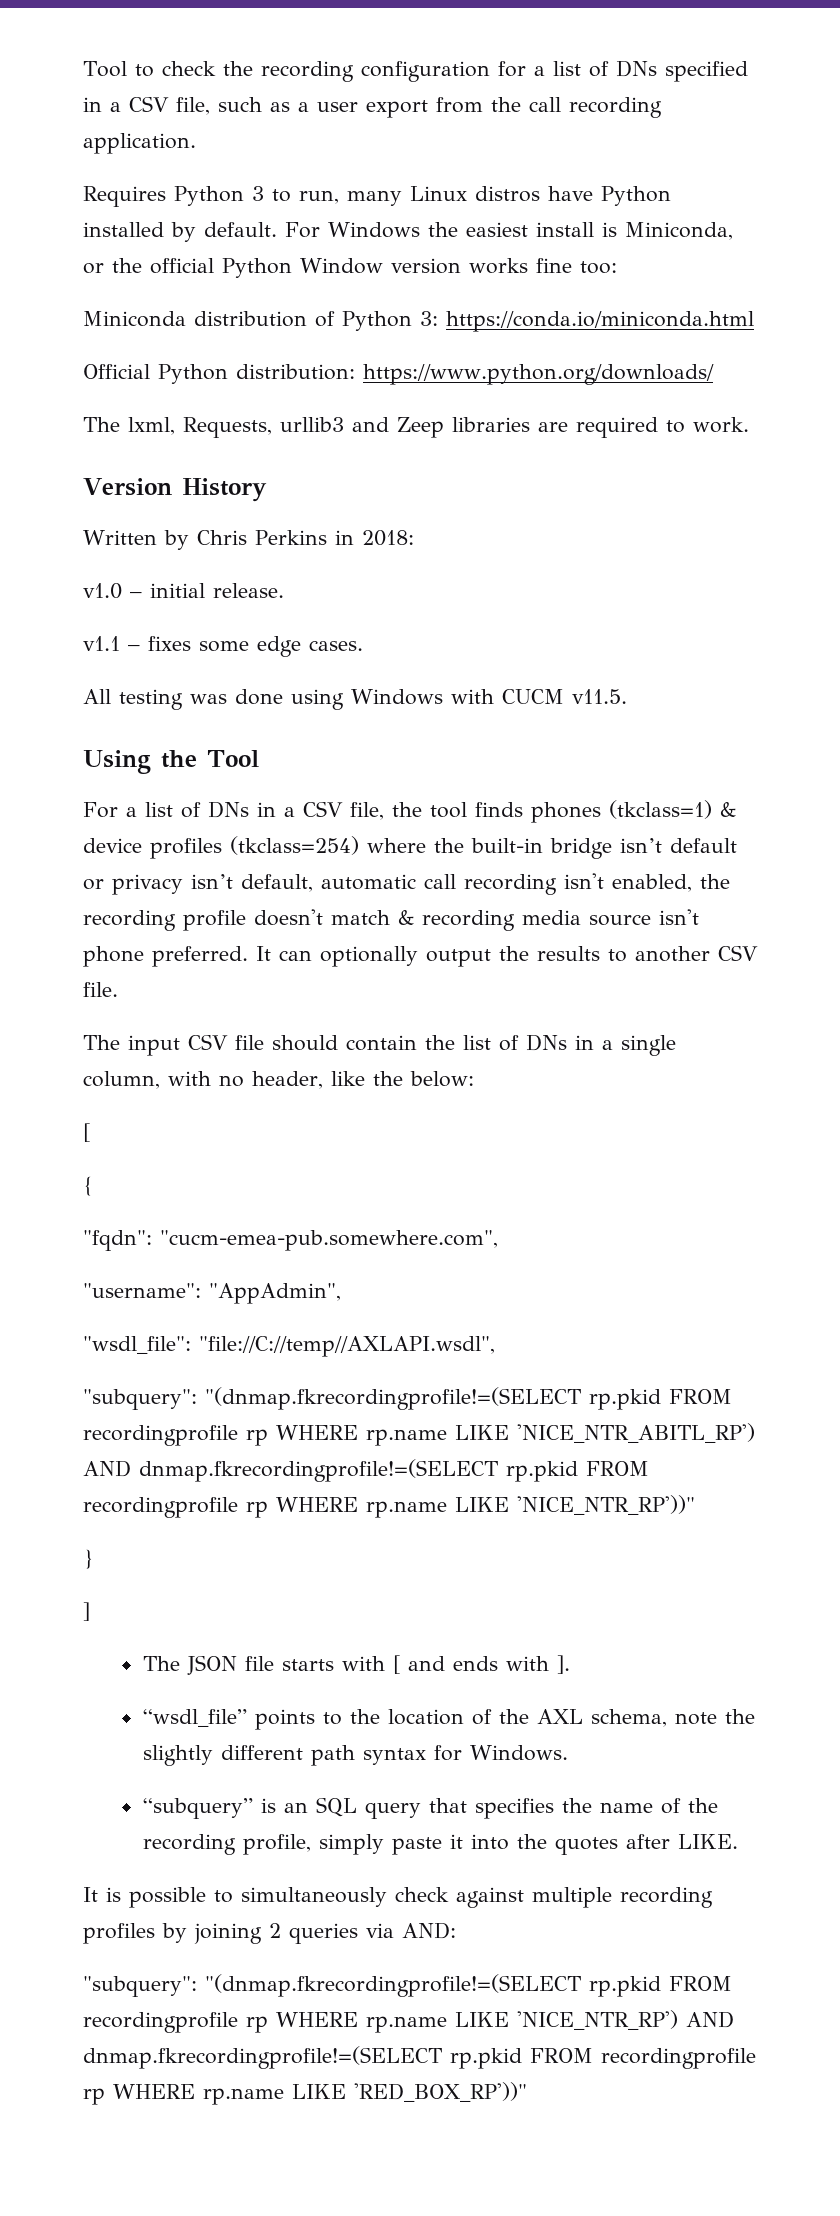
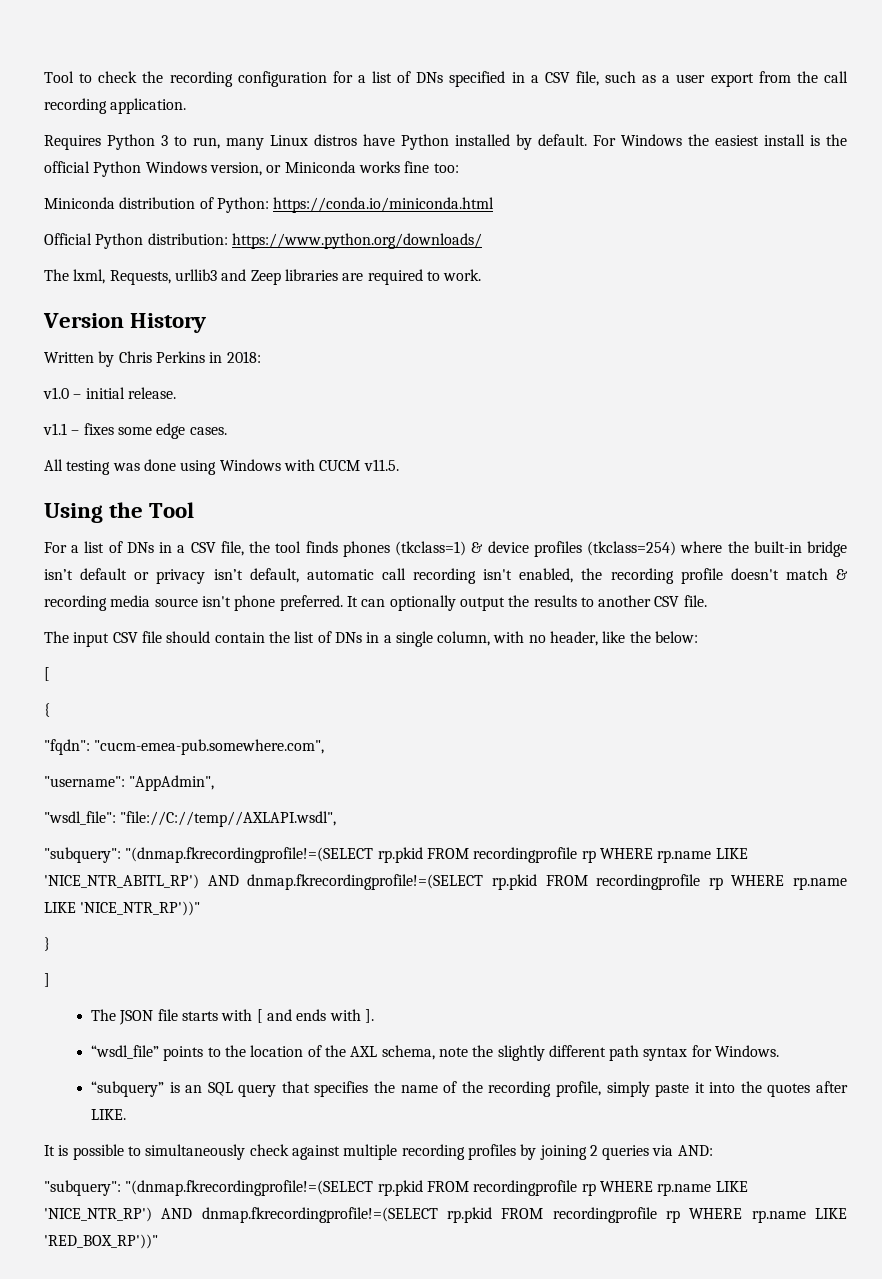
[625,222,733,240] [83,263,104,274] Miniconda, or -> (820, 140) none
[300,258,461,274] Window version -> [145,161,356,176] Windows version, or Miniconda
[342,311,438,331] Python 3: -> [216,197,269,213] Python:

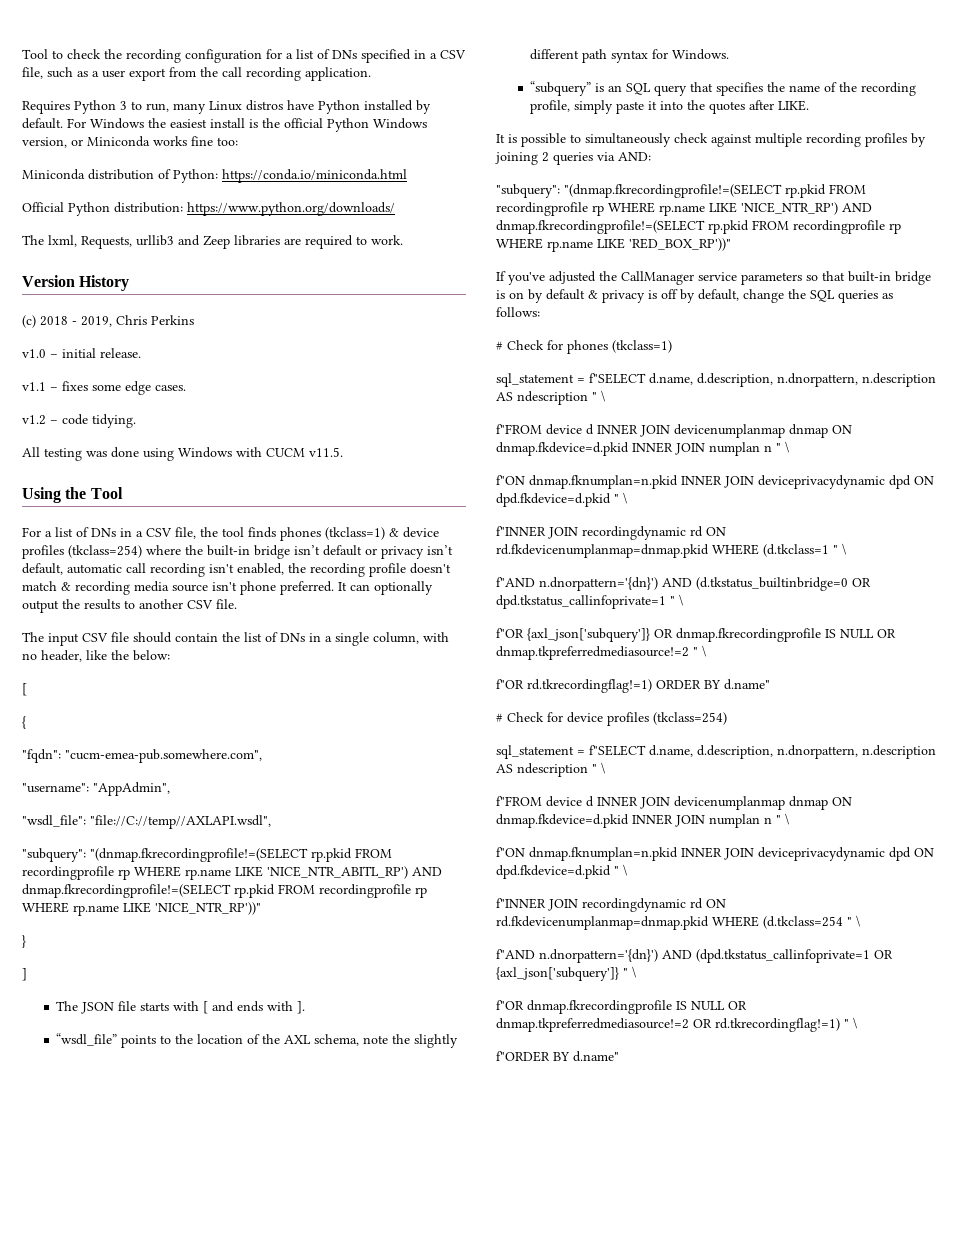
[44,351,115,367] Written by -> [22,315,112,328] (c) 2018 - 2019,
[209,351,261,363] in 2018: -> (194, 320) none
(227, 431) none -> [22,414,136,428] // v1.2 – code tidying.
(158, 1241) none -> [496,271,931,285] [496,289,893,303] [496,307,540,317] [496,340,672,354] [496,373,936,387] [496,390,605,405] [496,424,852,438] [496,441,789,456] [496,475,934,489] [496,492,627,507] [496,526,726,540] [496,543,846,558] [496,577,871,591] [496,594,683,609] [496,628,896,642] [496,645,706,660] [496,679,770,693] [496,712,727,726] [496,745,936,759] [496,762,605,777] [496,796,852,810] [496,813,789,828] [496,847,934,861] [496,864,627,879] [496,898,726,912] [496,915,860,930] [496,949,893,963] [496,966,636,981] [496,1000,747,1014] [496,1017,857,1032] [496,1051,619,1062] // If you've adjusted the CallManager service parameters so that built-in bridge is on by default & privacy is off by default, change the SQL queries as follows: // # Check for phones (tkclass=1) // sql_statement = f"SELECT d.name, d.description, n.dnorpattern, n.description AS ndescription " \ // f"FROM device d INNER JOIN devicenumplanmap dnmap ON dnmap.fkdevice=d.pkid INNER JOIN numplan n " \ // f"ON dnmap.fknumplan=n.pkid INNER JOIN deviceprivacydynamic dpd ON dpd.fkdevice=d.pkid " \ // f"INNER JOIN recordingdynamic rd ON rd.fkdevicenumplanmap=dnmap.pkid WHERE (d.tkclass=1 " \ // f"AND n.dnorpattern='{dn}') AND (d.tkstatus_builtinbridge=0 OR dpd.tkstatus_callinfoprivate=1 " \ // f"OR {axl_json['subquery']} OR dnmap.fkrecordingprofile IS NULL OR dnmap.tkpreferredmediasource!=2 " \ // f"OR rd.tkrecordingflag!=1) ORDER BY d.name" // # Check for device profiles (tkclass=254) // sql_statement = f"SELECT d.name, d.description, n.dnorpattern, n.description AS ndescription " \ // f"FROM device d INNER JOIN devicenumplanmap dnmap ON dnmap.fkdevice=d.pkid INNER JOIN numplan n " \ // f"ON dnmap.fknumplan=n.pkid INNER JOIN deviceprivacydynamic dpd ON dpd.fkdevice=d.pkid " \ // f"INNER JOIN recordingdynamic rd ON rd.fkdevicenumplanmap=dnmap.pkid WHERE (d.tkclass=254 " \ // f"AND n.dnorpattern='{dn}') AND (dpd.tkstatus_callinfoprivate=1 OR {axl_json['subquery']} " \ // f"OR dnmap.fkrecordingprofile IS NULL OR dnmap.tkpreferredmediasource!=2 OR rd.tkrecordingflag!=1) " \ // f"ORDER BY d.name"

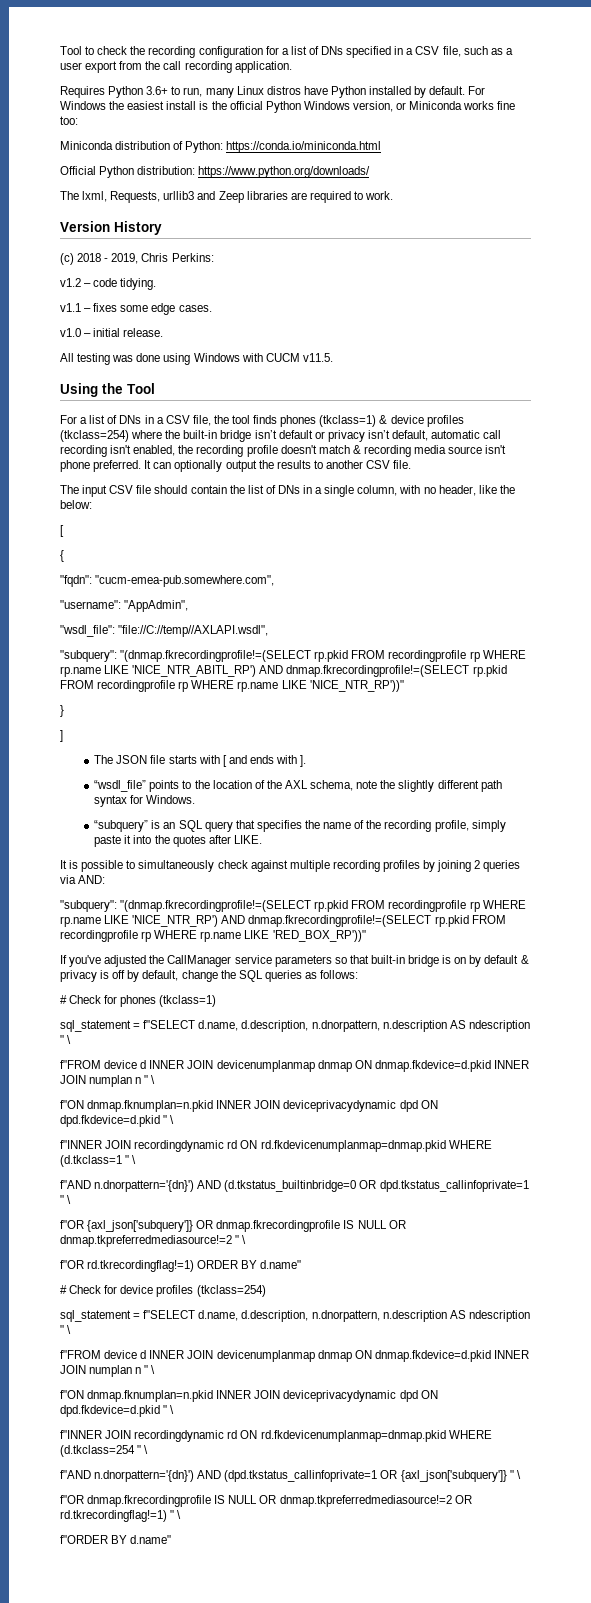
[120,101,127,110] 3 -> [146,86,169,95] 3.6+
[151,315,194,325] [22,348,141,358] Perkins // v1.0 – initial release. -> [171,253,214,262] [60,278,157,290] Perkins: // v1.2 – code tidying.
[22,414,136,428] v1.2 – code tidying. -> [60,328,164,337] v1.0 – initial release.

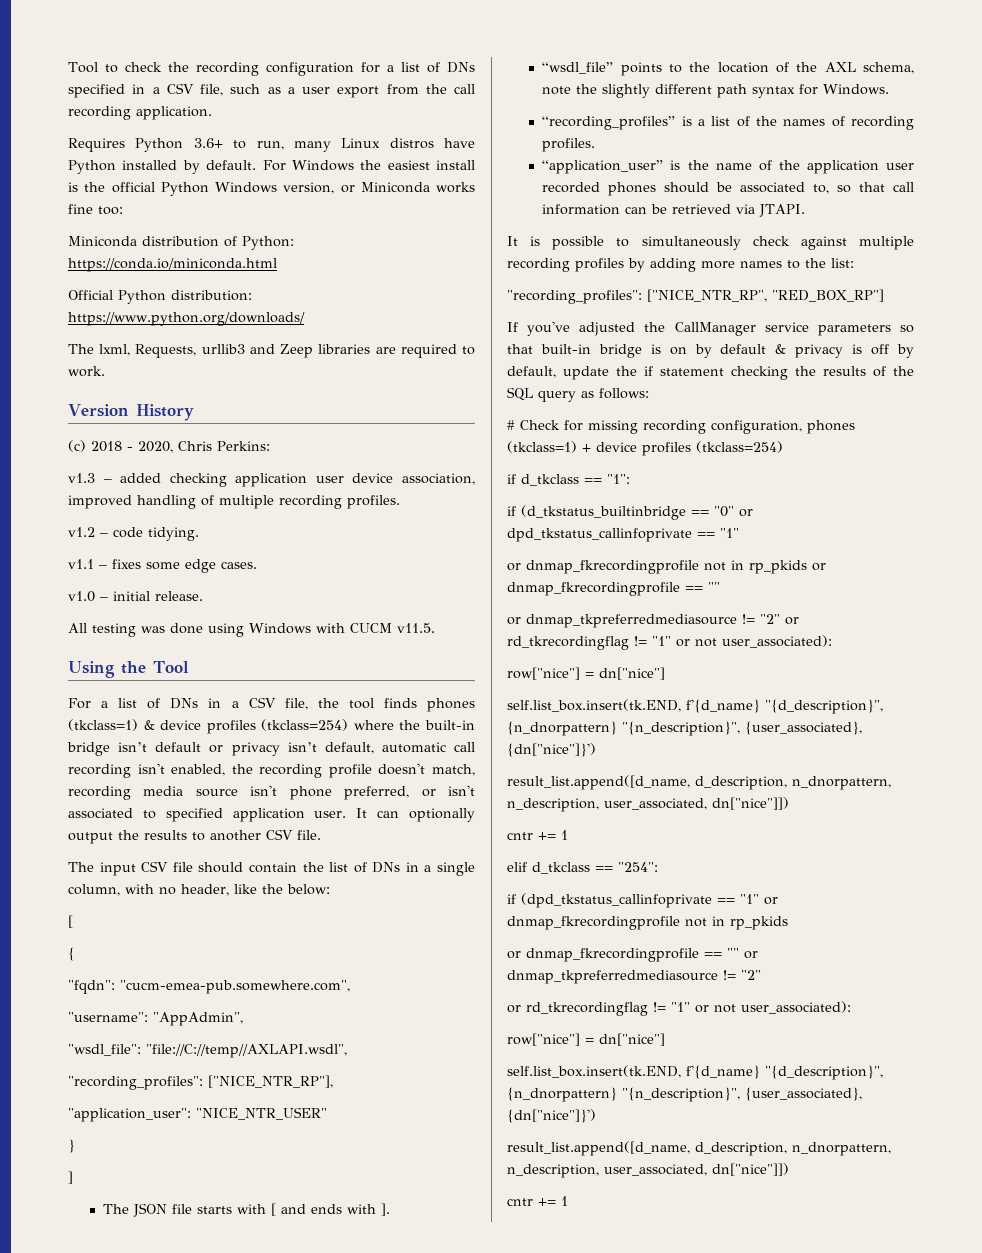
[111,253,139,264] 2019, -> [138,441,173,453] 2020,
(214, 257) none -> [68,473,475,487] [68,495,400,509] // v1.3 – added checking application user device association, improved handling of multiple recording profiles.
[318,445,361,454] match & -> [432,764,475,776] match,
[93,460,142,472] preferred. -> [344,785,475,800] [68,808,347,822] preferred, or isn't associated to specified application user.
[60,650,526,662] [60,665,507,677] [60,680,404,692] "subquery": "(dnmap.fkrecordingprofile!=(SELECT rp.pkid FROM recordingprofile rp WHERE rp.name LIKE 'NICE_NTR_ABITL_RP') AND dnmap.fkrecordingprofile!=(SELECT rp.pkid FROM recordingprofile rp WHERE rp.name LIKE 'NICE_NTR_RP'))" -> [68,1075,333,1090] [68,1107,327,1122] "recording_profiles": ["NICE_NTR_RP"], // "application_user": "NICE_NTR_USER"
[94,820,506,832] [94,835,262,847] “subquery” is an SQL query that specifies the name of the recording profile, simply paste it into the quotes after LIKE. -> [542,116,915,130] [542,138,596,152] [542,160,914,174] [542,182,914,196] [542,204,806,217] “recording_profiles” is a list of the names of recording profiles. // “application_user” is the name of the application user recorded phones should be associated to, so that call information can be retrieved via JTAPI.
[437,860,521,872] [60,875,106,884] [60,900,526,912] [60,915,506,927] [60,930,366,942] joining 2 queries via AND: // "subquery": "(dnmap.fkrecordingprofile!=(SELECT rp.pkid FROM recordingprofile rp WHERE rp.name LIKE 'NICE_NTR_RP') AND dnmap.fkrecordingprofile!=(SELECT rp.pkid FROM recordingprofile rp WHERE rp.name LIKE 'RED_BOX_RP'))" -> [650,258,854,272] [507,289,884,304] adding more names to the list: // "recording_profiles": ["NICE_NTR_RP", "RED_BOX_RP"]
[181,970,218,982] change -> [563,366,886,380] update the if statement checking the results of
[264,970,302,982] queries -> [538,391,576,402] query
[120,995,217,1007] [60,1020,530,1032] [60,1035,72,1044] [60,1060,529,1072] [60,1075,156,1087] [60,1100,438,1112] [60,1115,175,1127] [60,1140,492,1152] [60,1155,137,1167] [60,1180,529,1192] [60,1195,72,1204] [60,1220,406,1232] [60,1235,247,1247] [60,1260,302,1272] [60,1285,266,1297] [60,1310,530,1322] [60,1325,72,1334] [60,1350,529,1362] [60,1365,156,1377] [60,1390,438,1402] [60,1405,175,1417] [60,1430,492,1442] [60,1445,149,1457] [60,1470,521,1482] [60,1495,472,1507] [60,1510,182,1522] [60,1535,172,1544] phones (tkclass=1) // sql_statement = f"SELECT d.name, d.description, n.dnorpattern, n.description AS ndescription " \ // f"FROM device d INNER JOIN devicenumplanmap dnmap ON dnmap.fkdevice=d.pkid INNER JOIN numplan n " \ // f"ON dnmap.fknumplan=n.pkid INNER JOIN deviceprivacydynamic dpd ON dpd.fkdevice=d.pkid " \ // f"INNER JOIN recordingdynamic rd ON rd.fkdevicenumplanmap=dnmap.pkid WHERE (d.tkclass=1 " \ // f"AND n.dnorpattern='{dn}') AND (d.tkstatus_builtinbridge=0 OR dpd.tkstatus_callinfoprivate=1 " \ // f"OR {axl_json['subquery']} OR dnmap.fkrecordingprofile IS NULL OR dnmap.tkpreferredmediasource!=2 " \ // f"OR rd.tkrecordingflag!=1) ORDER BY d.name" // # Check for device profiles (tkclass=254) // sql_statement = f"SELECT d.name, d.description, n.dnorpattern, n.description AS ndescription " \ // f"FROM device d INNER JOIN devicenumplanmap dnmap ON dnmap.fkdevice=d.pkid INNER JOIN numplan n " \ // f"ON dnmap.fknumplan=n.pkid INNER JOIN deviceprivacydynamic dpd ON dpd.fkdevice=d.pkid " \ // f"INNER JOIN recordingdynamic rd ON rd.fkdevicenumplanmap=dnmap.pkid WHERE (d.tkclass=254 " \ // f"AND n.dnorpattern='{dn}') AND (dpd.tkstatus_callinfoprivate=1 OR {axl_json['subquery']} " \ // f"OR dnmap.fkrecordingprofile IS NULL OR dnmap.tkpreferredmediasource!=2 OR rd.tkrecordingflag!=1) " \ // f"ORDER BY d.name" -> [588,420,855,434] [507,441,783,456] [507,474,630,486] [507,505,753,520] [507,528,739,542] [507,560,826,574] [507,582,720,596] [507,614,799,628] [507,635,832,650] [507,667,665,680] [507,699,883,714] [507,721,862,736] [507,743,596,757] [507,775,891,790] [507,797,789,812] [507,830,568,840] [507,862,658,874] [507,893,778,908] [507,916,788,930] [507,948,758,962] [507,970,761,984] [507,1001,851,1016] [507,1033,665,1046] [507,1065,883,1080] [507,1087,862,1102] [507,1109,596,1123] [507,1141,891,1156] [507,1163,789,1178] [507,1196,568,1206] missing recording configuration, phones (tkclass=1) + device profiles (tkclass=254) // if d_tkclass == "1": // if (d_tkstatus_builtinbridge == "0" or dpd_tkstatus_callinfoprivate == "1" // or dnmap_fkrecordingprofile not in rp_pkids or dnmap_fkrecordingprofile == "" // or dnmap_tkpreferredmediasource != "2" or rd_tkrecordingflag != "1" or not user_associated): // row["nice"] = dn["nice"] // self.list_box.insert(tk.END, f'{d_name} "{d_description}", {n_dnorpattern} "{n_description}", {user_associated}, {dn["nice"]}') // result_list.append([d_name, d_description, n_dnorpattern, n_description, user_associated, dn["nice"]]) // cntr += 1 // elif d_tkclass == "254": // if (dpd_tkstatus_callinfoprivate == "1" or dnmap_fkrecordingprofile not in rp_pkids // or dnmap_fkrecordingprofile == "" or dnmap_tkpreferredmediasource != "2" // or rd_tkrecordingflag != "1" or not user_associated): // row["nice"] = dn["nice"] // self.list_box.insert(tk.END, f'{d_name} "{d_description}", {n_dnorpattern} "{n_description}", {user_associated}, {dn["nice"]}') // result_list.append([d_name, d_description, n_dnorpattern, n_description, user_associated, dn["nice"]]) // cntr += 1

